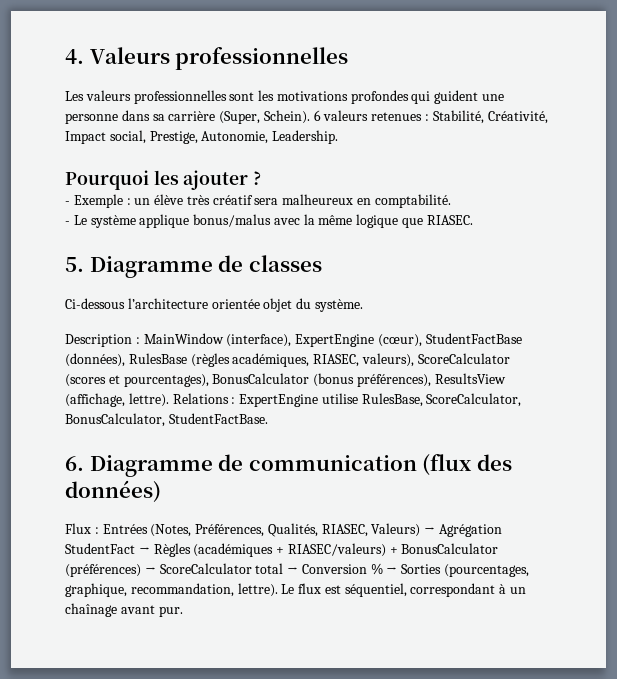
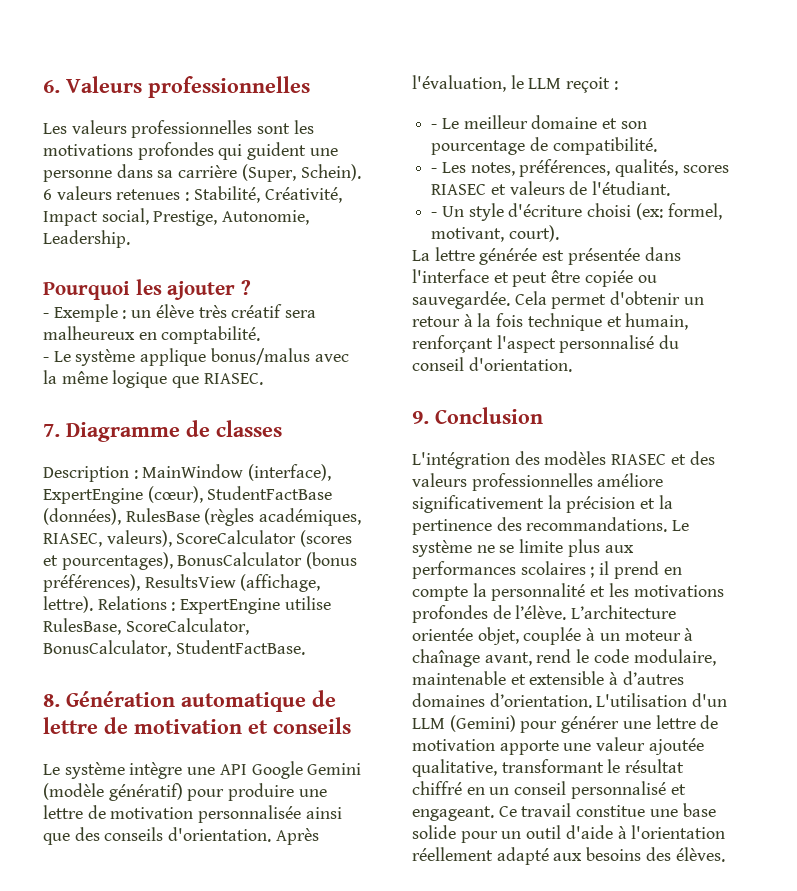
[65,49,84,64] 4. -> [43,80,60,93] 6.
[65,257,84,272] 5. -> [43,424,60,437] 7.
[65,298,363,312] // Ci-dessous l’architecture orientée objet du système. -> (282, 428) none
[65,454,512,477] [65,480,161,503] [65,523,503,537] [65,543,499,557] [65,563,530,577] [65,583,527,597] [65,603,183,617] 6. Diagramme de communication (flux des données) // Flux : Entrées (Notes, Préférences, Qualités, RIASEC, Valeurs) → Agrégation StudentFact → Règles (académiques + RIASEC/valeurs) + BonusCalculator (préférences) → ScoreCalculator total → Conversion % → Sorties (pourcentages, graphique, recommandation, lettre). Le flux est séquentiel, correspondant à un chaînage avant pur. -> [43,690,336,712] [43,717,351,734] [43,761,362,779] [43,783,327,801] [43,805,342,823] [43,827,319,845] [412,75,618,93] [431,115,647,129] [431,137,657,155] [431,159,729,177] [431,181,671,196] [431,203,722,221] [431,225,559,242] [412,247,681,265] [412,269,657,287] [412,291,704,309] [412,313,689,331] [412,335,680,353] [412,357,572,372] [412,407,543,424] [412,451,715,469] [412,473,664,491] [412,495,673,513] [412,517,690,535] [412,539,634,557] [412,561,682,579] [412,583,724,601] [412,605,677,623] [412,627,694,645] [412,649,716,667] [412,671,684,685] [412,693,728,708] [412,715,719,733] [412,737,704,755] [412,759,685,777] [412,781,686,799] [412,803,716,821] [412,825,726,843] [412,847,725,865] 8. Génération automatique de lettre de motivation et conseils // Le système intègre une API Google Gemini (modèle génératif) pour produire une lettre de motivation personnalisée ainsi que des conseils d'orientation. Après l'évaluation, le LLM reçoit : // - Le meilleur domaine et son pourcentage de compatibilité. // - Les notes, préférences, qualités, scores RIASEC et valeurs de l'étudiant. // - Un style d'écriture choisi (ex: formel, motivant, court). // La lettre générée est présentée dans l'interface et peut être copiée ou sauvegardée. Cela permet d'obtenir un retour à la fois technique et humain, renforçant l'aspect personnalisé du conseil d'orientation. // 9. Conclusion // L'intégration des modèles RIASEC et des valeurs professionnelles améliore significativement la précision et la pertinence des recommandations. Le système ne se limite plus aux performances scolaires ; il prend en compte la personnalité et les motivations profondes de l’élève. L’architecture orientée objet, couplée à un moteur à chaînage avant, rend le code modulaire, maintenable et extensible à d’autres domaines d’orientation. L'utilisation d'un LLM (Gemini) pour générer une lettre de motivation apporte une valeur ajoutée qualitative, transformant le résultat chiffré en un conseil personnalisé et engageant. Ce travail constitue une base solide pour un outil d'aide à l'orientation réellement adapté aux besoins des élèves.

